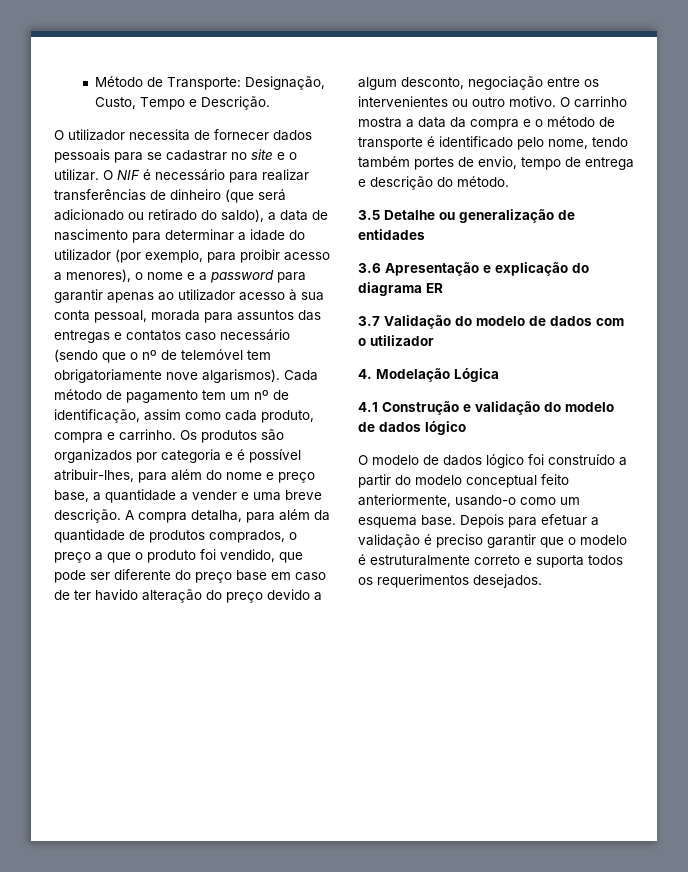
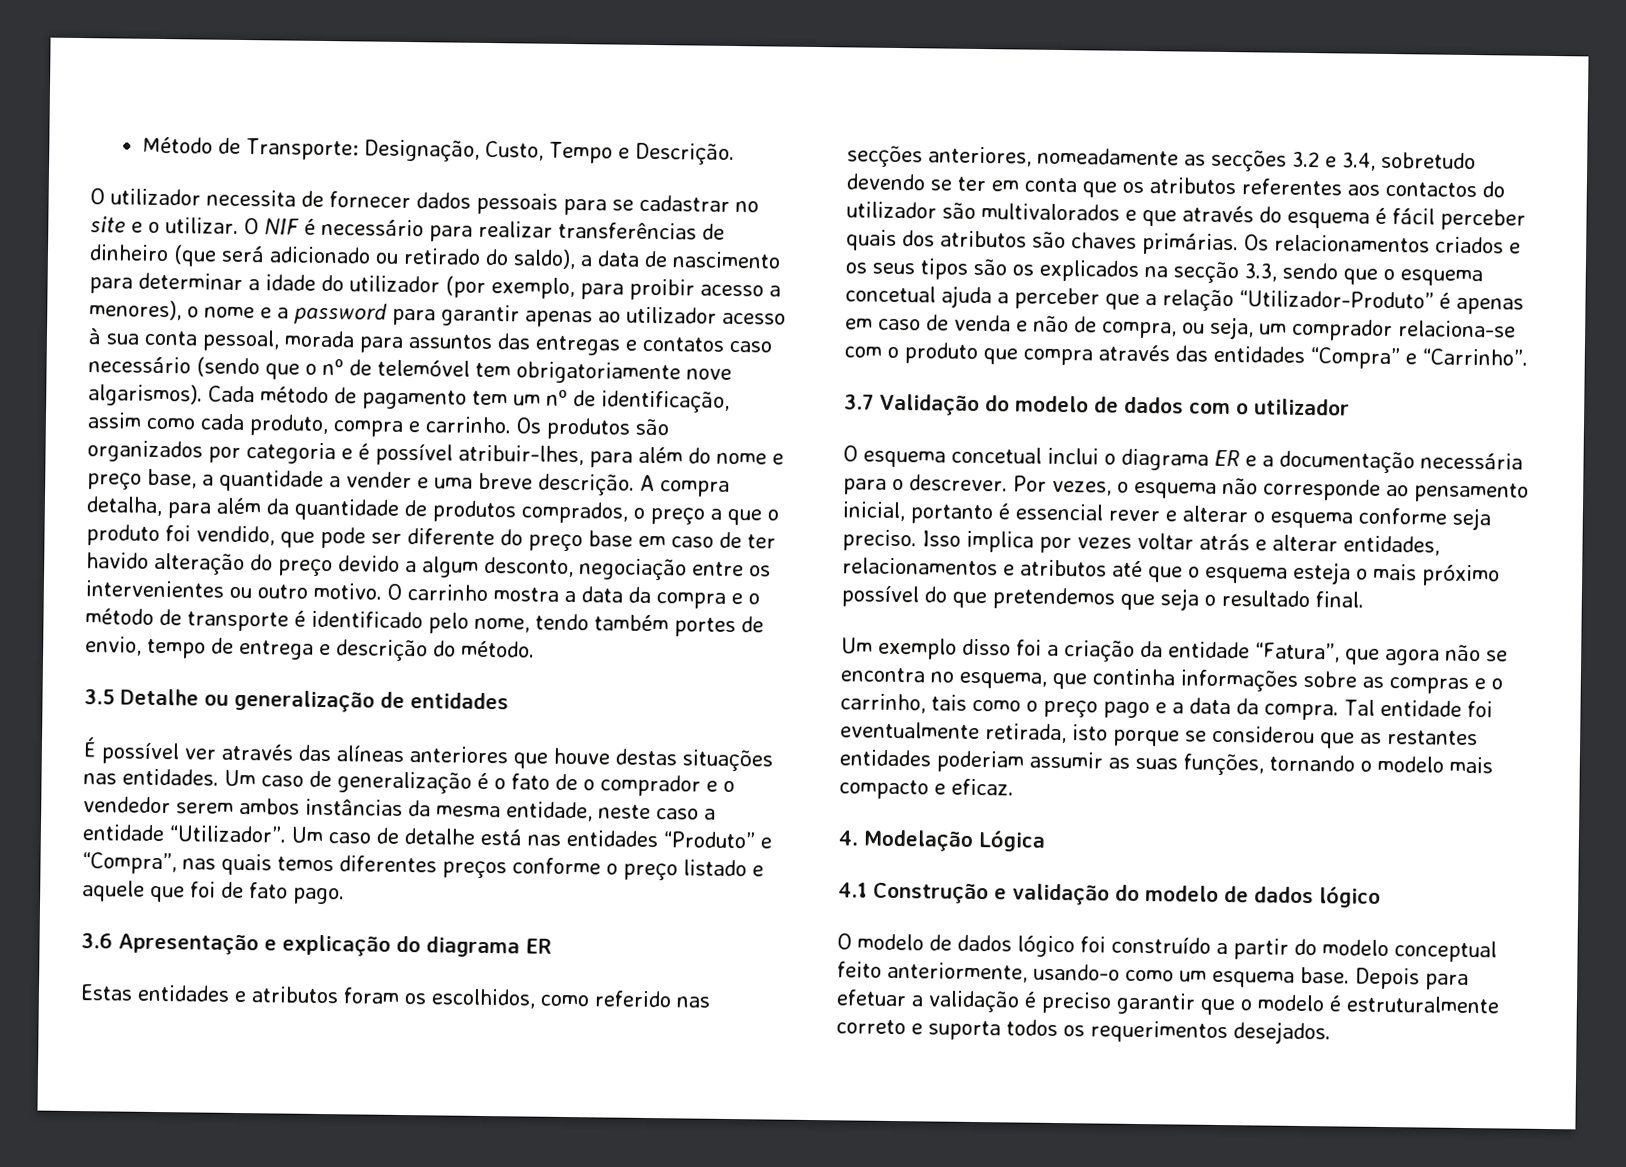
(425, 234) none -> [83,737,773,772] [83,768,735,797] [83,796,716,822] [82,824,772,849] [82,852,764,881] [82,880,345,905] // É possível ver através das alíneas anteriores que houve destas situações nas entidades. Um caso de generalização é o fato de o comprador e o vendedor serem ambos instâncias da mesma entidade, neste caso a entidade “Utilizador”. Um caso de detalhe está nas entidades “Produto” e “Compra”, nas quais temos diferentes preços conforme o preço listado e aquele que foi de fato pago.
(443, 288) none -> [80,984,710,1009] [847,145,1476,172] [846,173,1505,198] [846,201,1526,231] [846,229,1521,256] [845,258,1483,287] [845,285,1524,315] [845,314,1516,342] [844,342,1528,370] // Estas entidades e atributos foram os escolhidos, como referido nas secções anteriores, nomeadamente as secções 3.2 e 3.4, sobretudo devendo se ter em conta que os atributos referentes aos contactos do utilizador são multivalorados e que através do esquema é fácil perceber quais dos atributos são chaves primárias. Os relacionamentos criados e os seus tipos são os explicados na secção 3.3, sendo que o esquema concetual ajuda a perceber que a relação “Utilizador-Produto” é apenas em caso de venda e não de compra, ou seja, um comprador relaciona-se com o produto que compra através das entidades “Compra” e “Carrinho”.
(434, 340) none -> [843,445,1523,474] [843,474,1529,503] [842,501,1491,531] [842,529,1440,556] [842,557,1500,587] [841,585,1364,611] [841,637,1508,666] [840,667,1503,695] [840,693,1493,721] [840,721,1478,749] [839,749,1493,776] [839,778,1014,800] // O esquema concetual inclui o diagrama ER e a documentação necessária para o descrever. Por vezes, o esquema não corresponde ao pensamento inicial, portanto é essencial rever e alterar o esquema conforme seja preciso. Isso implica por vezes voltar atrás e alterar entidades, relacionamentos e atributos até que o esquema esteja o mais próximo possível do que pretendemos que seja o resultado final. // Um exemplo disso foi a criação da entidade “Fatura”, que agora não se encontra no esquema, que continha informações sobre as compras e o carrinho, tais como o preço pago e a data da compra. Tal entidade foi eventualmente retirada, isto porque se considerou que as restantes entidades poderiam assumir as suas funções, tornando o modelo mais compacto e eficaz.

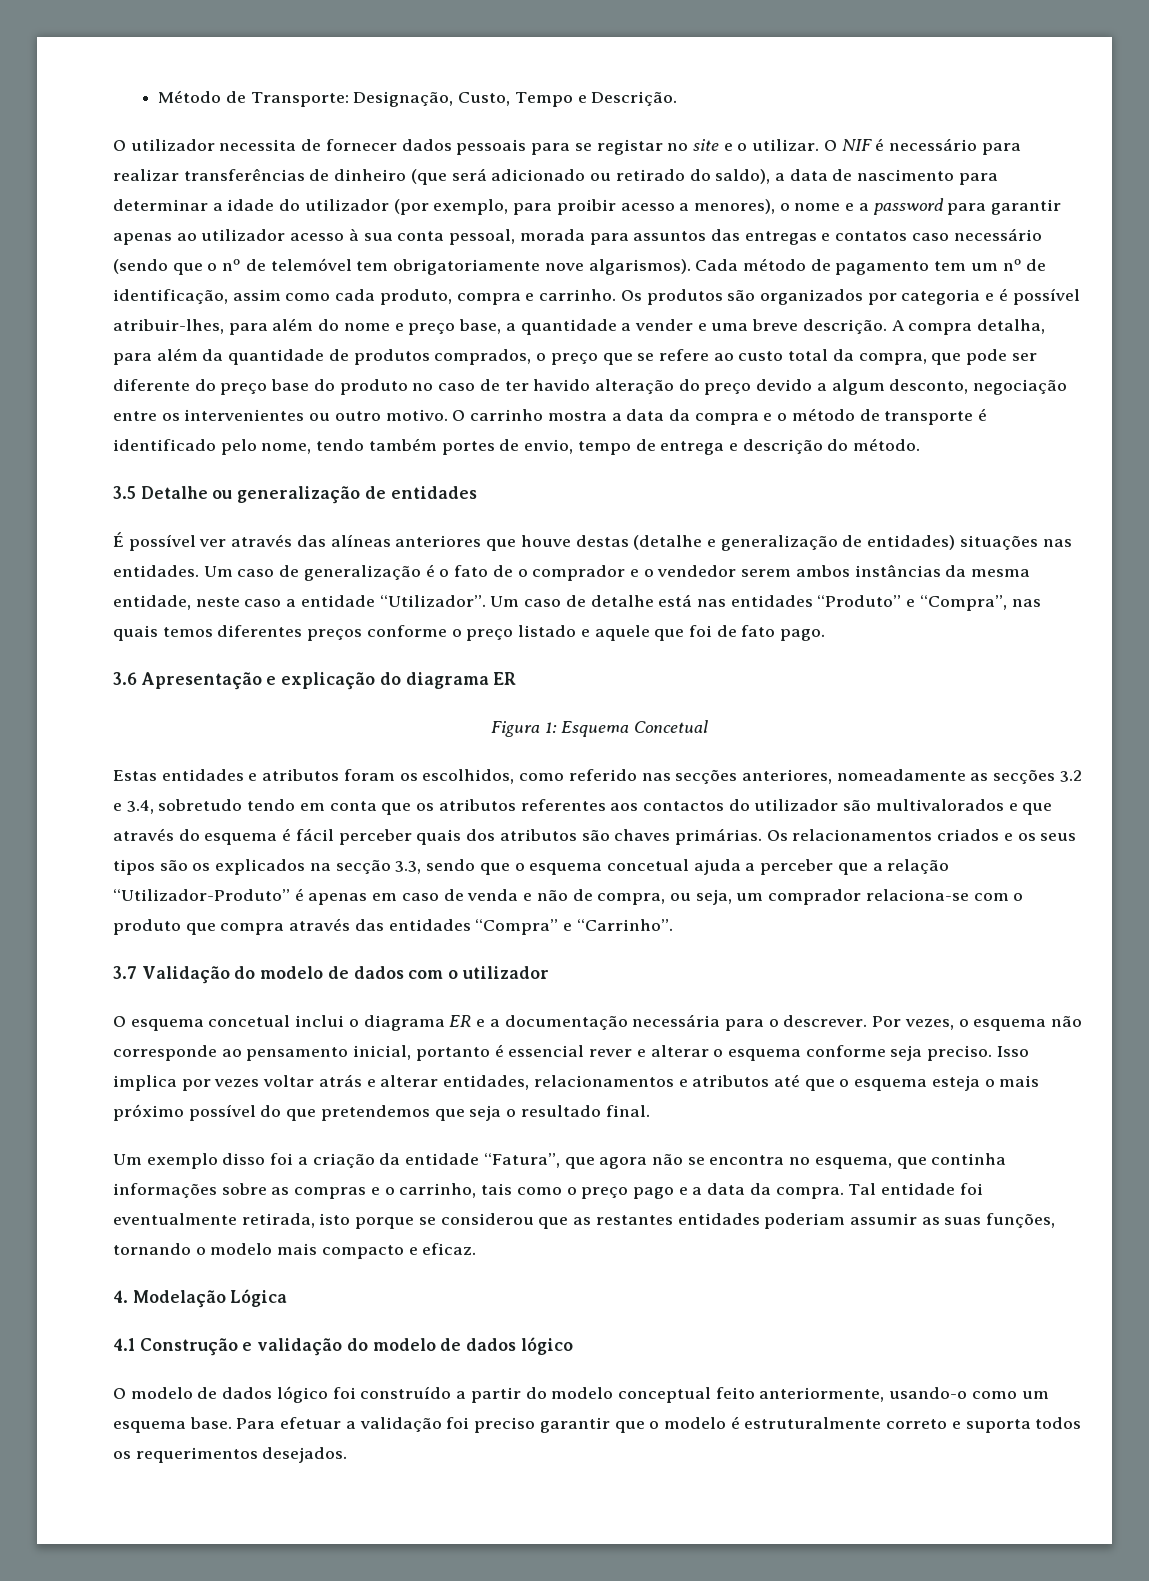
[639,194,730,212] cadastrar -> [596,139,663,155] registar
[710,508,779,526] [86,524,275,547] a que o produto foi vendido, -> [602,349,927,365] que se refere ao custo total da compra,
[638,535,666,548] em -> [313,379,434,395] do produto no
(677, 757) none -> [633,535,956,551] (detalhe e generalização de entidades)
(552, 946) none -> [490,720,709,737] // Figura 1: Esquema Concetual
[846,173,986,192] devendo se ter -> [247,799,296,811] tendo
[1355,967,1469,991] Depois para -> [236,1418,276,1429] Para
[1024,991,1037,1008] é -> [446,1417,470,1429] foi

